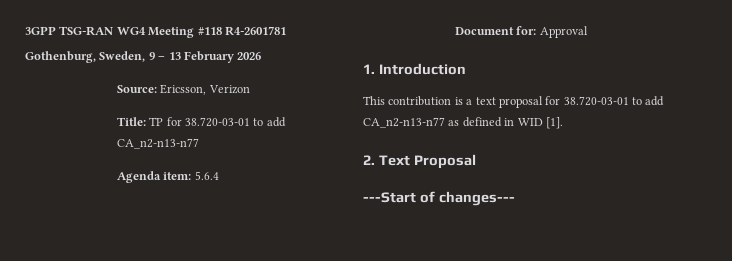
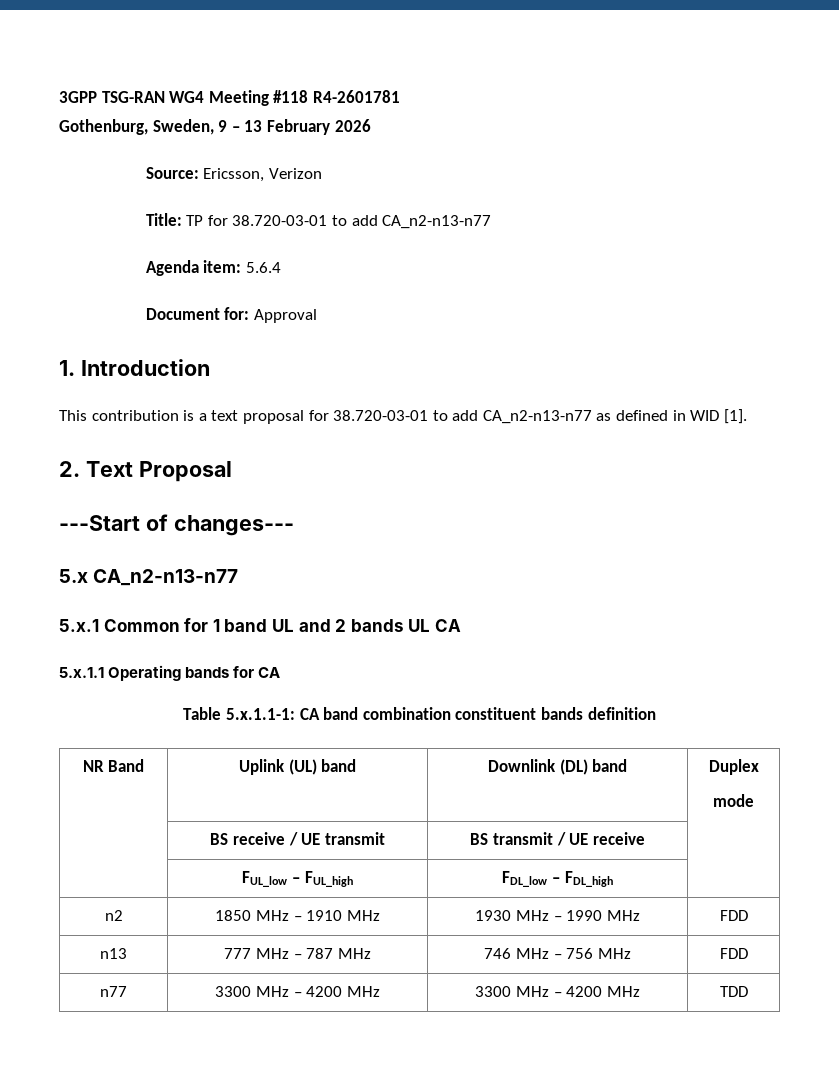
(515, 198) none -> [59,569,239,586] [59,618,461,632] [59,665,281,681] [183,707,656,720] [82,759,145,772] [238,759,357,775] [487,759,628,775] [708,759,759,775] [713,794,755,807] [210,832,385,846] [470,832,645,846] [242,871,353,887] [502,871,613,887] [104,910,123,921] [215,910,380,921] [475,910,640,921] [719,910,748,921] [100,948,127,959] [224,948,371,959] [484,948,631,959] [719,948,748,959] [100,986,127,997] [215,986,380,997] [475,986,640,997] [719,986,748,997] // 5.x CA_n2-n13-n77 // 5.x.1 Common for 1 band UL and 2 bands UL CA // 5.x.1.1 Operating bands for CA // Table 5.x.1.1-1: CA band combination constituent bands definition // NR Band | Uplink (UL) band | Downlink (DL) band | Duplex // mode // | BS receive / UE transmit | BS transmit / UE receive | // | FUL_low – FUL_high | FDL_low – FDL_high | // n2 | 1850 MHz – 1910 MHz | 1930 MHz – 1990 MHz | FDD // n13 | 777 MHz – 787 MHz | 746 MHz – 756 MHz | FDD // n77 | 3300 MHz – 4200 MHz | 3300 MHz – 4200 MHz | TDD

